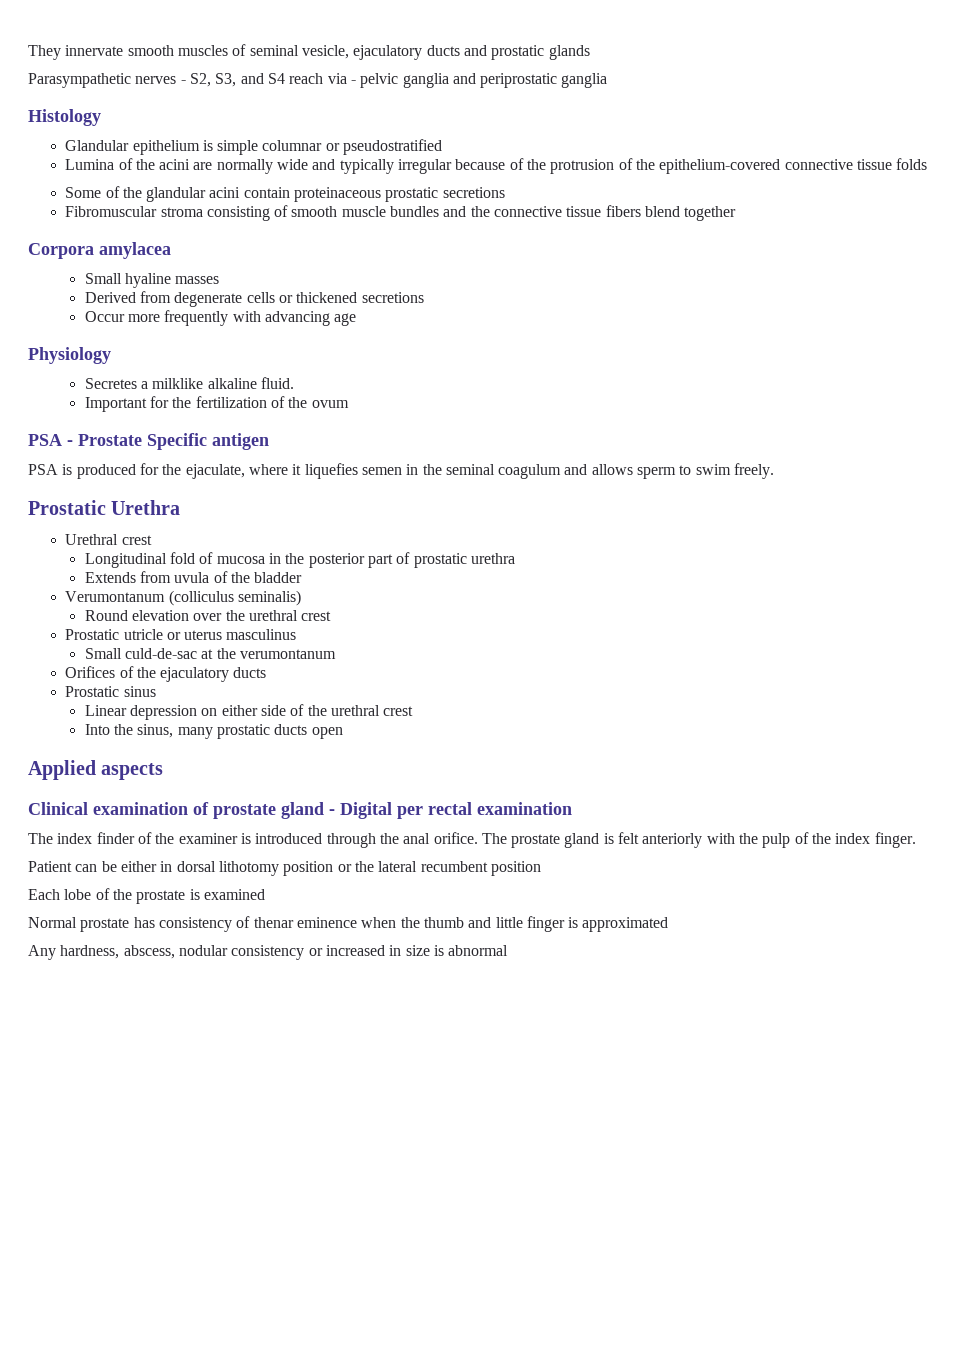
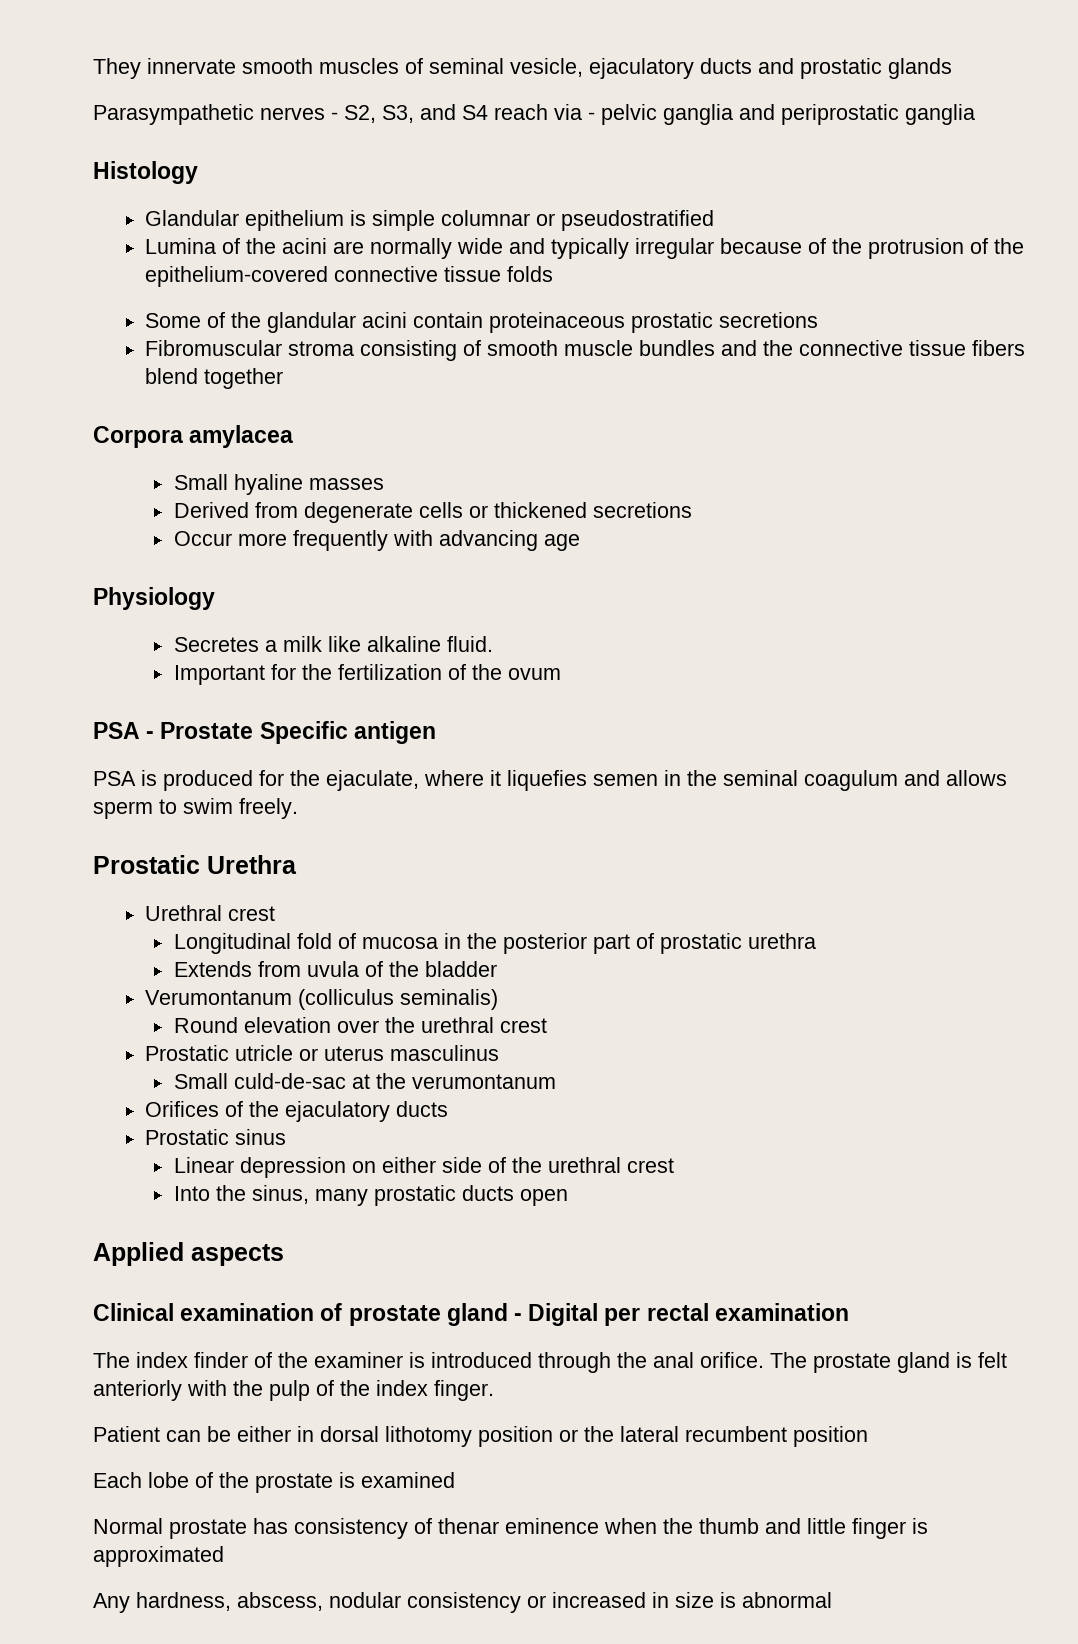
[152,378,204,389] milklike -> [282,636,361,652] milk like

